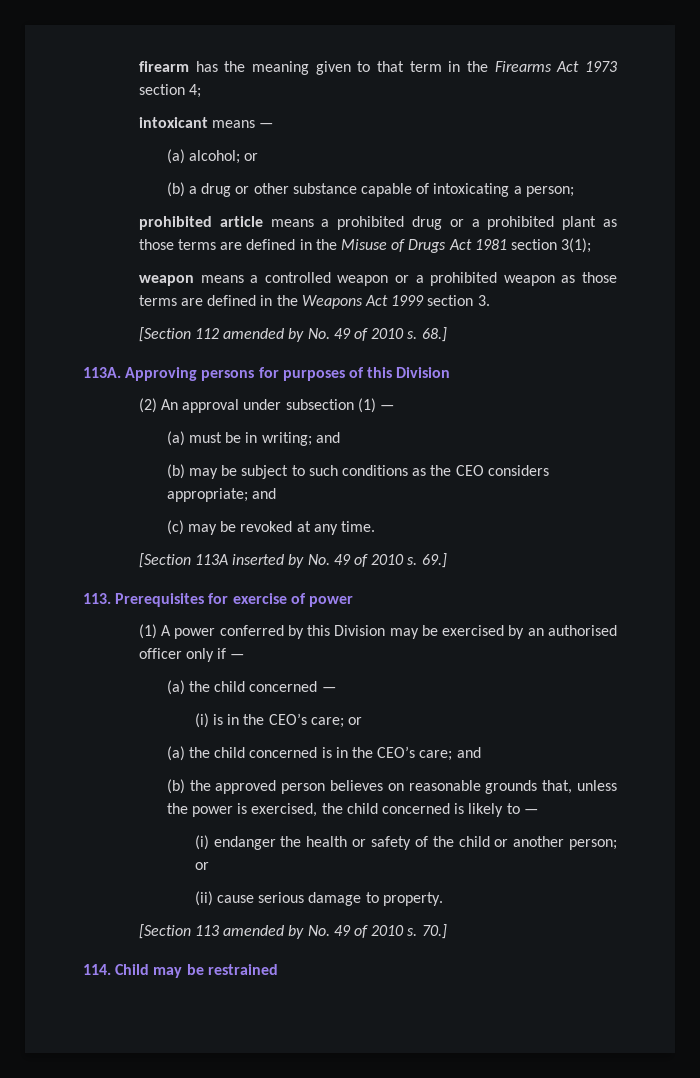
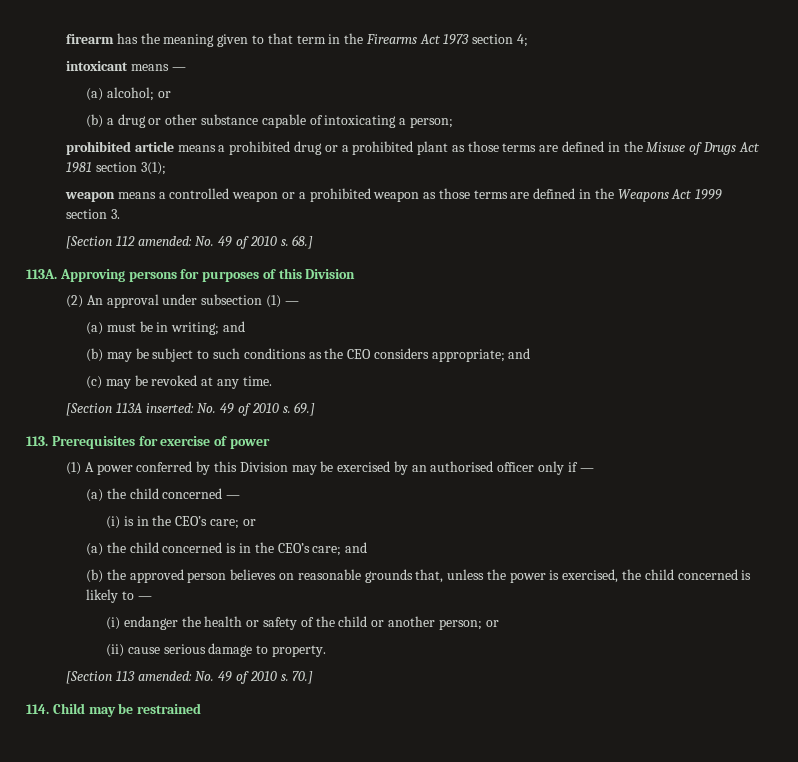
[223,328,305,342] amended by -> [137,236,192,246] amended:
[232,554,305,568] inserted by -> [145,403,194,413] inserted:
[223,925,305,939] amended by -> [137,671,192,681] amended:

